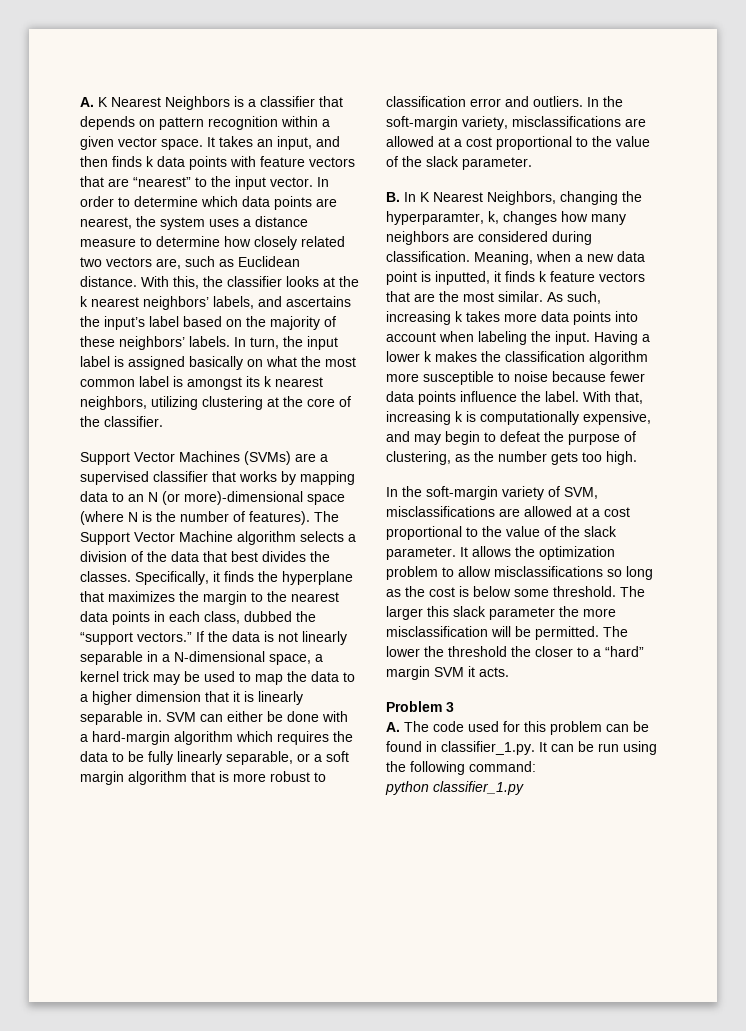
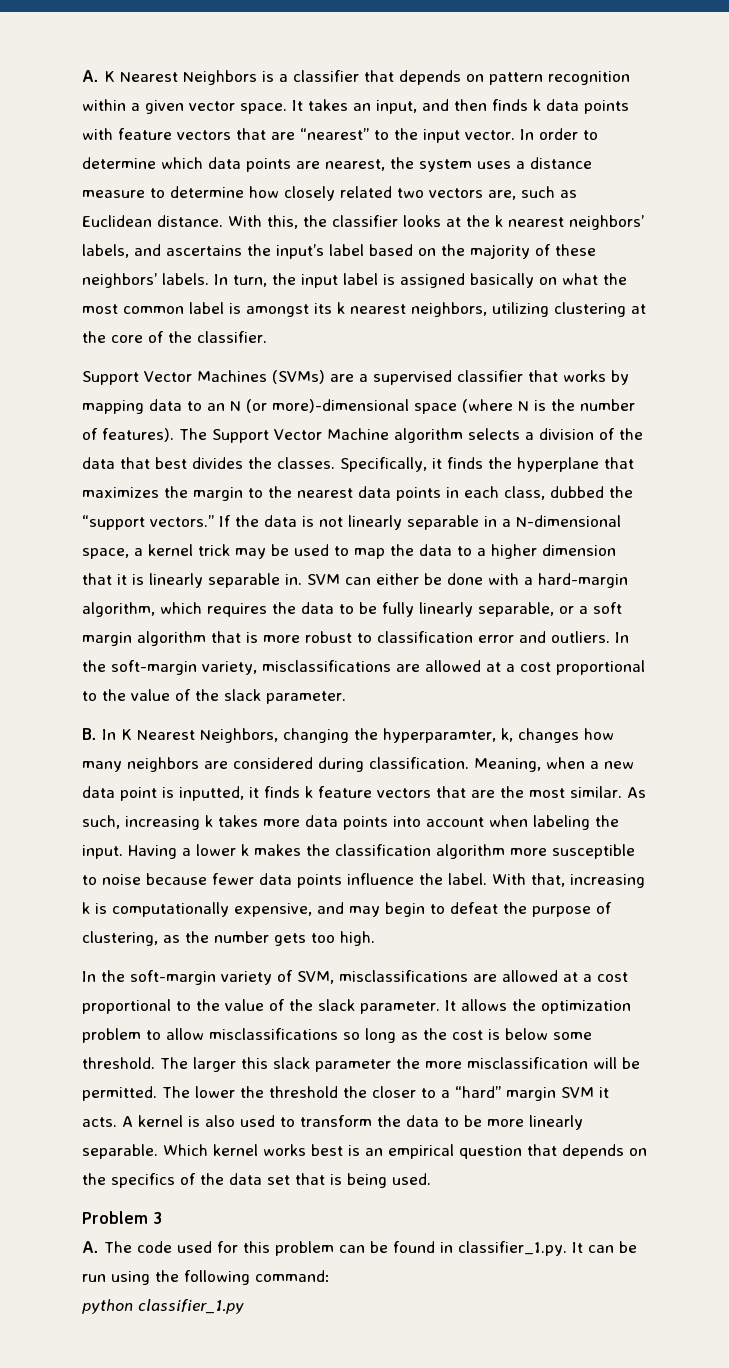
[174,731,233,745] algorithm -> [82,602,155,617] algorithm,
(509, 672) none -> [122,1115,583,1130] [82,1144,647,1159] [82,1173,431,1188] A kernel is also used to transform the data to be more linearly separable. Which kernel works best is an empirical question that depends on the specifics of the data set that is being used.

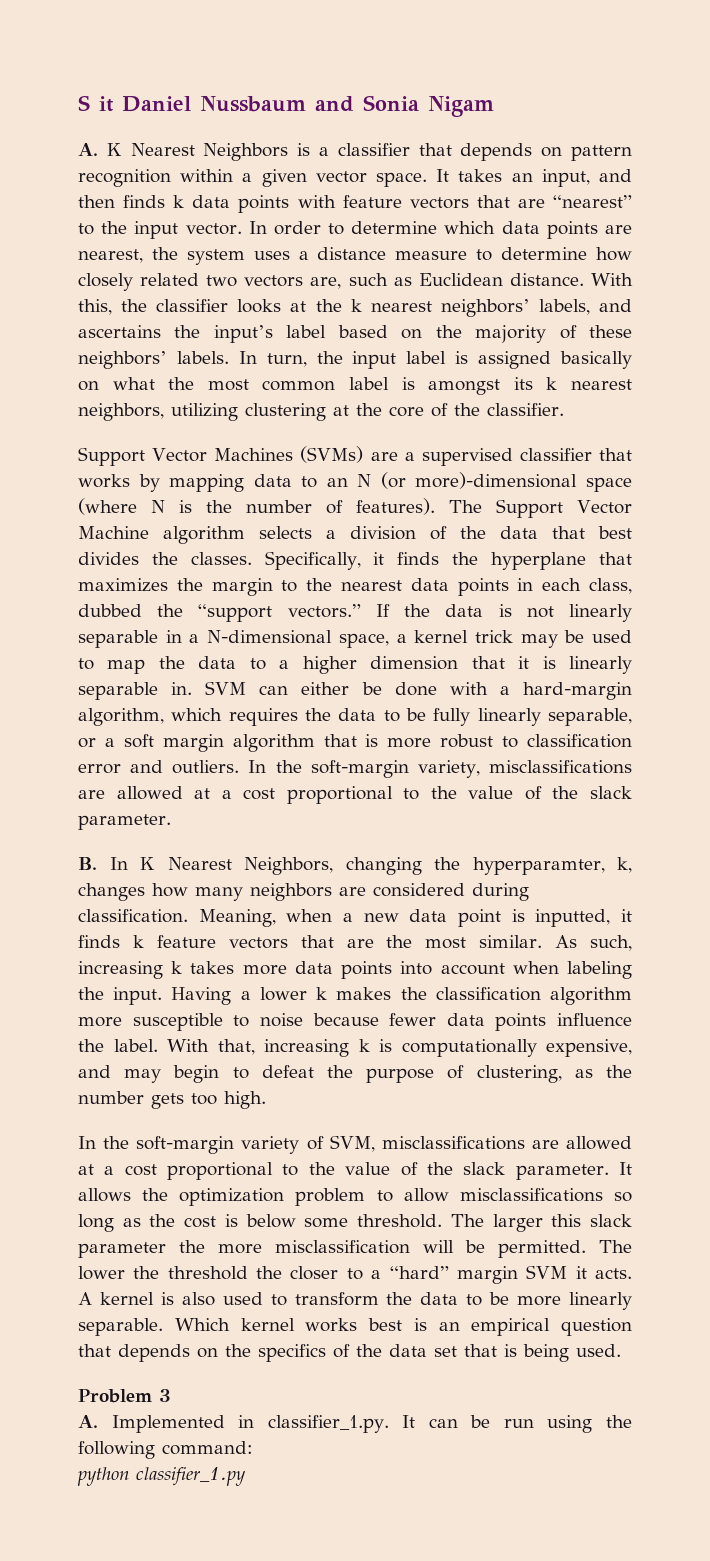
(82, 76) none -> [78,95,494,117] S it Daniel Nussbaum and Sonia Nigam //
[104,1241,435,1256] The code used for this problem can be found -> [111,1415,225,1433] Implemented

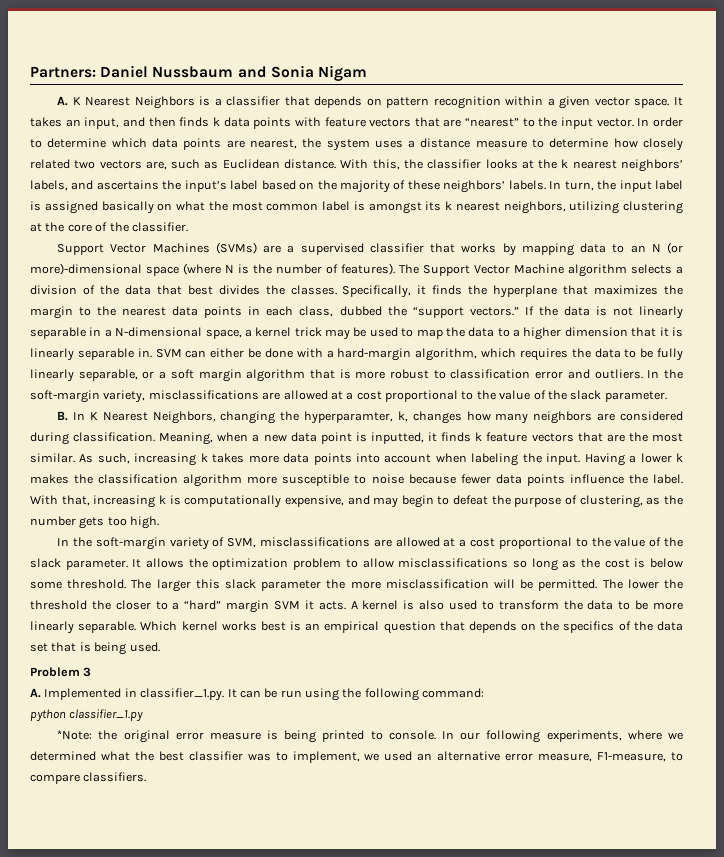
[78,95,114,112] S it -> [30,66,96,78] Partners:
(246, 1476) none -> [57,730,684,743] [30,751,683,763] [30,772,147,784] // *Note: the original error measure is being printed to console. In our following experiments, where we determined what the best classifier was to implement, we used an alternative error measure, F1-measure, to compare classifiers.

